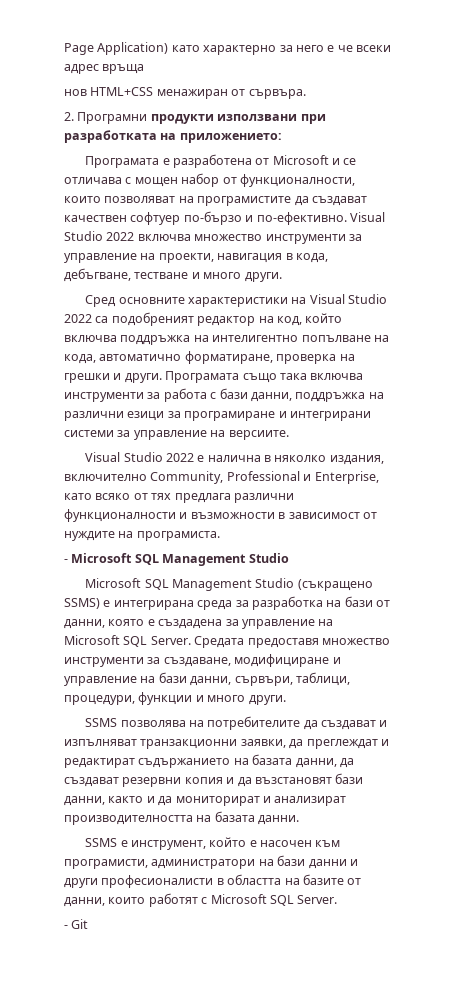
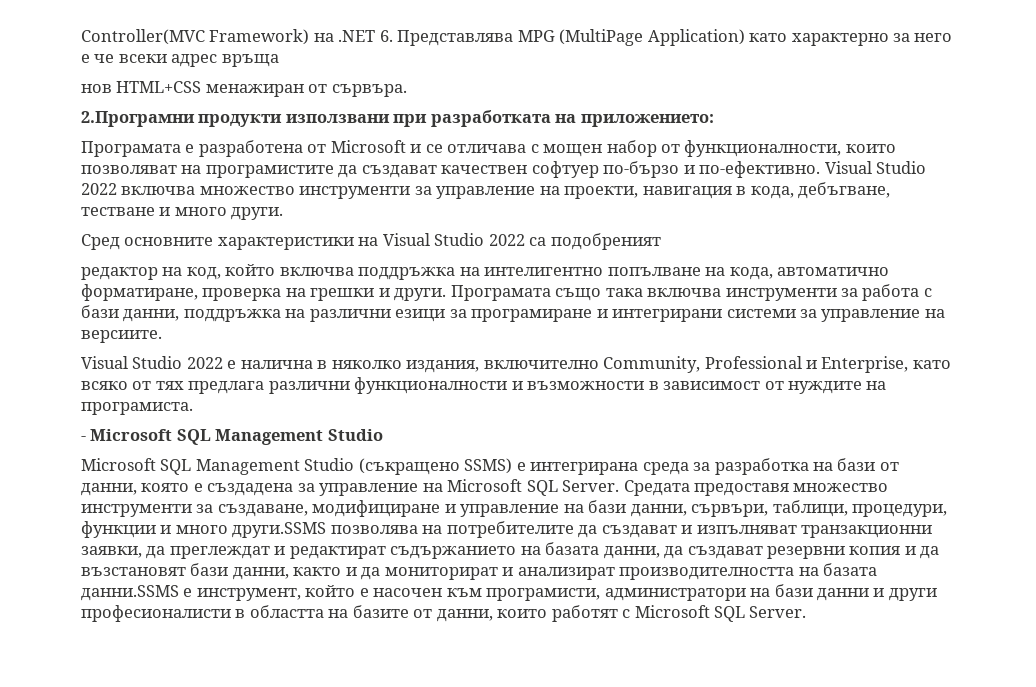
[64,43,94,55] Page -> [81,29,644,46] Controller(MVC Framework) на .NET 6. Представлява MPG (MultiPage
[64,112,148,124] 2. Програмни -> [81,111,195,127] 2.Програмни
(194, 319) none -> (661, 241) //
[248,695,286,705] [85,718,118,727] други. // SSMS -> [232,522,327,538] други.SSMS
[258,815,300,825] [85,838,118,847] данни. // SSMS -> [81,585,179,601] данни.SSMS
[64,919,89,929] // - Git -> (807, 612) none

